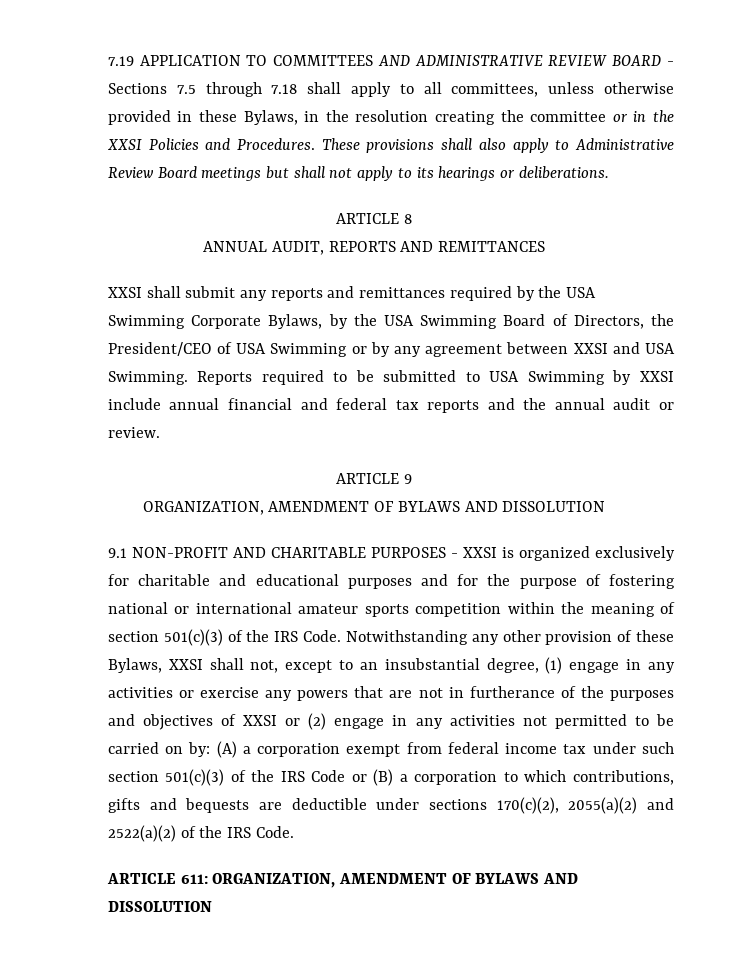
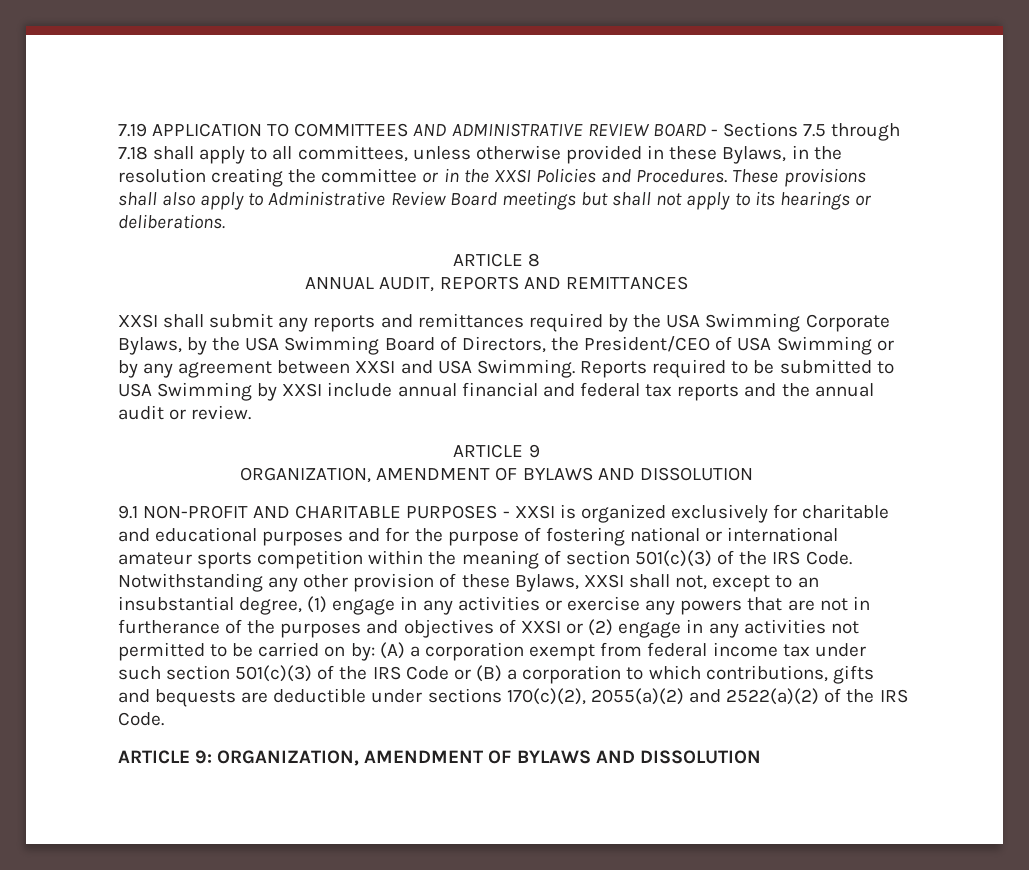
[180,874,208,884] 611: -> [195,750,213,764] 9:

